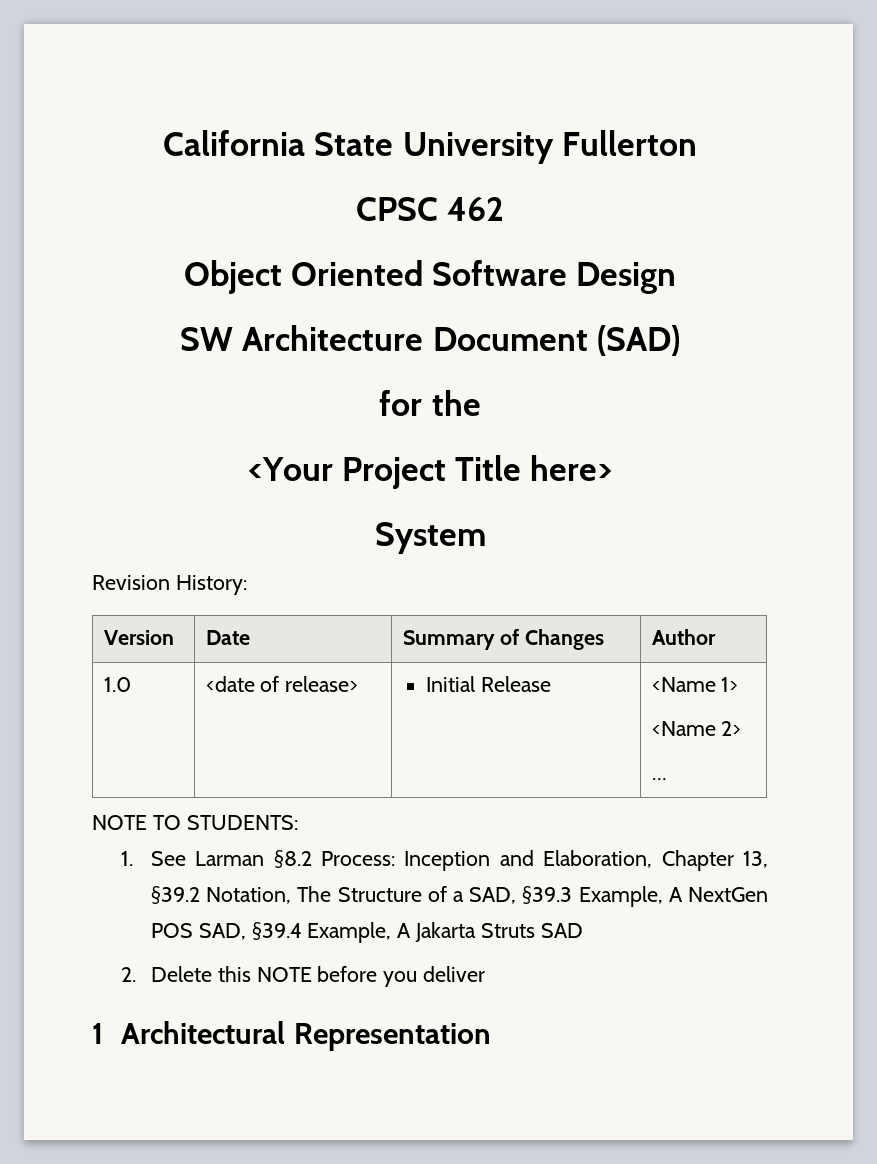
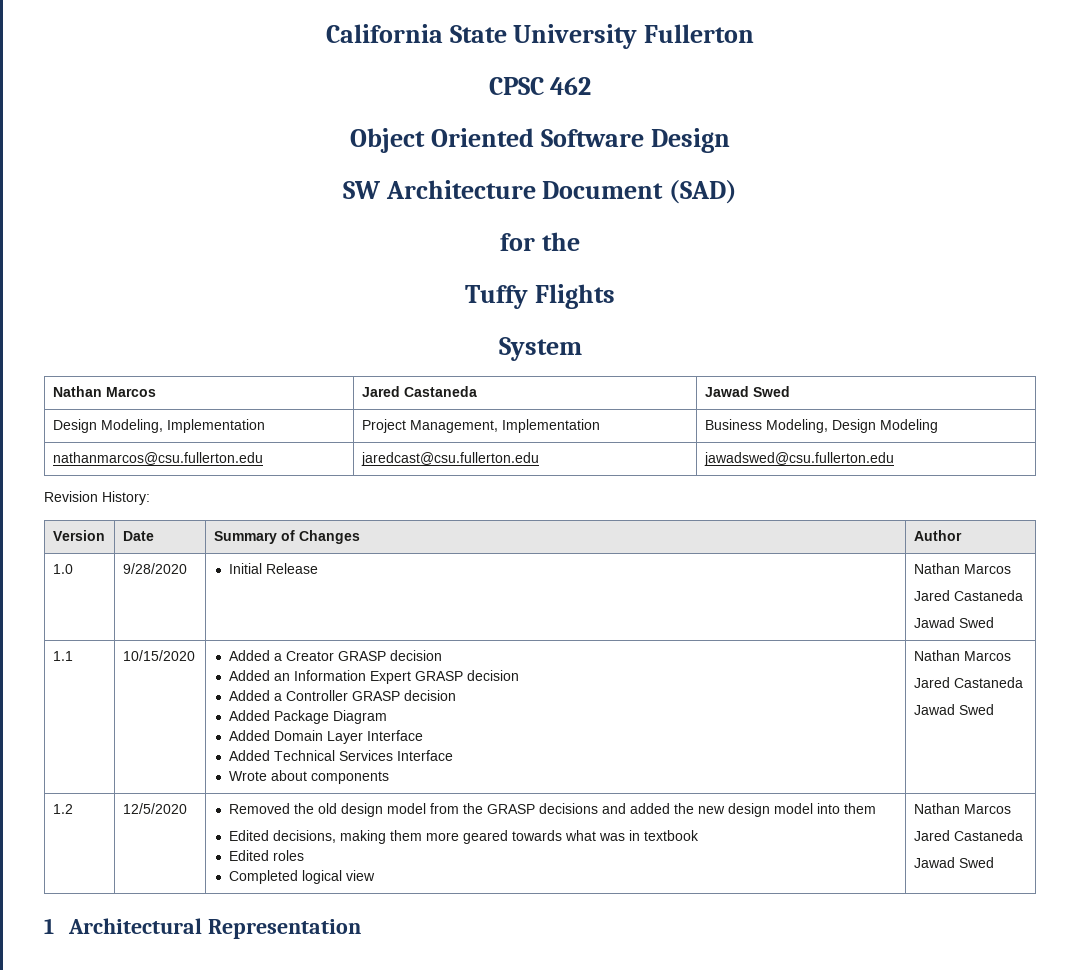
[247,455,613,489] [374,522,486,554] <Your Project Title here> // System -> [465,284,615,309] [498,337,582,361] [52,386,156,397] [361,386,477,397] [704,386,790,397] [52,419,265,433] [361,419,600,433] [704,419,938,433] [52,452,263,465] [360,452,539,466] [703,452,894,466] Tuffy Flights // System // Nathan Marcos | Jared Castaneda | Jawad Swed // Design Modeling, Implementation | Project Management, Implementation | Business Modeling, Design Modeling // nathanmarcos@csu.fullerton.edu | jaredcast@csu.fullerton.edu | jawadswed@csu.fullerton.edu
[205,676,359,692] <date of release> -> [122,563,187,574] 9/28/2020
[651,677,739,692] [651,721,742,736] [651,778,667,780] [92,815,298,830] [121,850,768,871] [150,886,768,907] [150,922,583,943] [121,966,485,987] <Name 1> // <Name 2> // … // NOTE TO STUDENTS: // 1. See Larman §8.2 Process: Inception and Elaboration, Chapter 13, §39.2 Notation, The Structure of a SAD, §39.3 Example, A NextGen POS SAD, §39.4 Example, A Jakarta Struts SAD // 2. Delete this NOTE before you deliver -> [913,563,1011,574] [913,590,1023,601] [913,617,994,628] [52,651,73,661] [122,650,195,661] [229,650,443,661] [229,670,520,684] [229,690,457,701] [229,710,388,724] [229,730,424,744] [229,750,454,761] [229,770,390,784] [913,650,1011,661] [913,677,1023,688] [913,704,994,715] [52,804,73,814] [122,803,187,814] [229,803,877,817] [229,830,700,844] [229,850,305,861] [229,870,376,884] [913,803,1011,814] [913,830,1023,841] [913,857,994,868] Nathan Marcos // Jared Castaneda // Jawad Swed // 1.1 | 10/15/2020 | Added a Creator GRASP decision // Added an Information Expert GRASP decision // Added a Controller GRASP decision // Added Package Diagram // Added Domain Layer Interface // Added Technical Services Interface // Wrote about components | Nathan Marcos // Jared Castaneda // Jawad Swed // 1.2 | 12/5/2020 | Removed the old design model from the GRASP decisions and added the new design model into them // Edited decisions, making them more geared towards what was in textbook // Edited roles // Completed logical view | Nathan Marcos // Jared Castaneda // Jawad Swed

